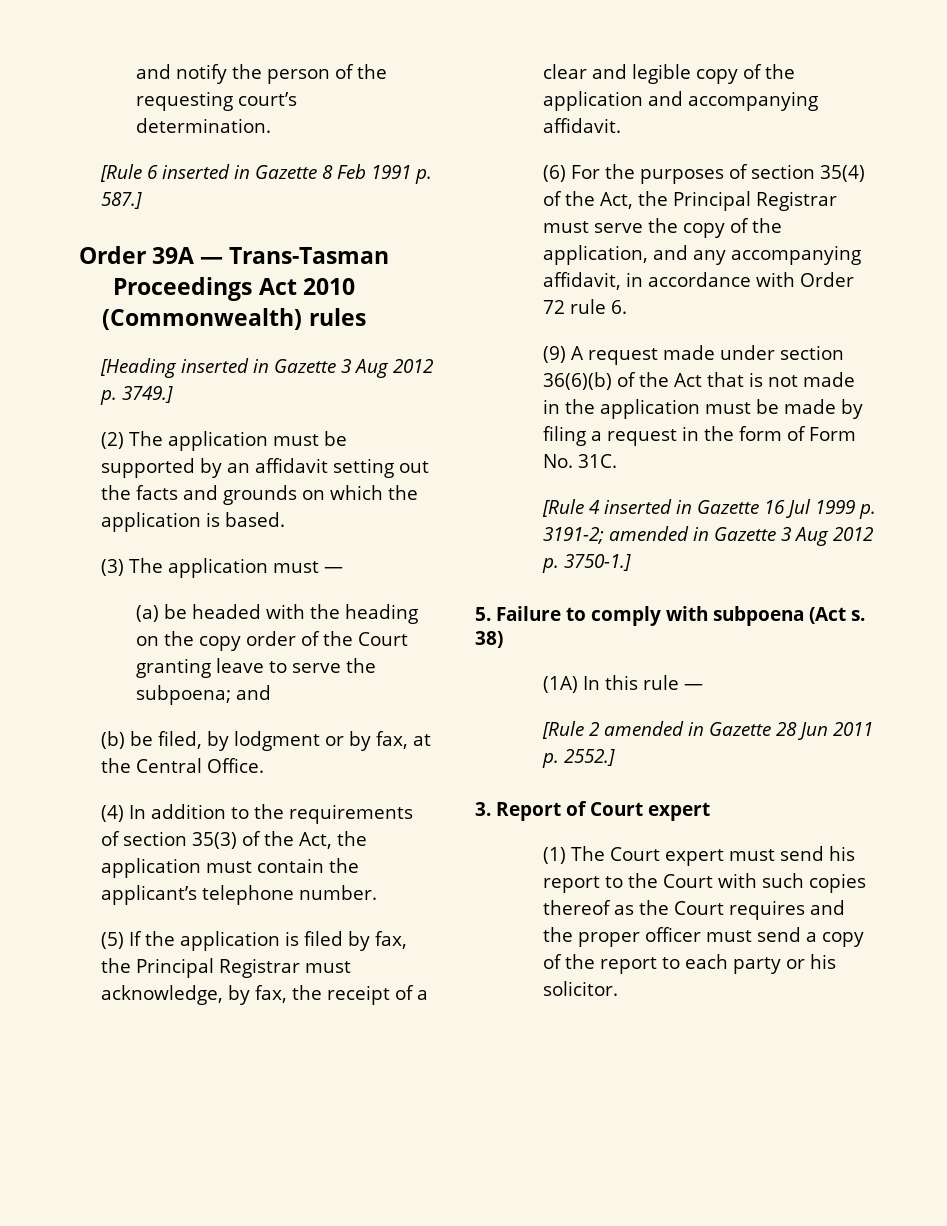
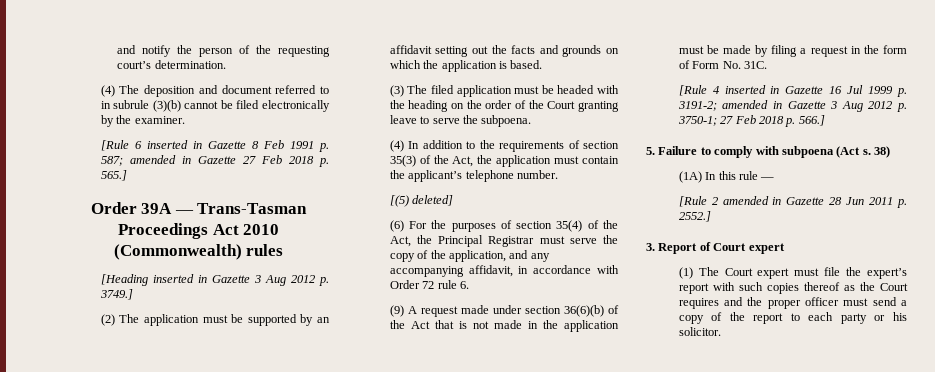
(271, 125) none -> [100,85,329,97] [100,100,330,112] [100,115,185,127] // (4) The deposition and document referred to in subrule (3)(b) cannot be filed electronically by the examiner.
[101,192,143,209] 587.] -> [100,155,329,167] [100,170,127,181] 587; amended in Gazette 27 Feb 2018 p. 565.]
[168,558,344,578] [135,605,159,622] application must — // (a) -> [430,85,540,97] filed application must
[198,636,241,651] copy -> (482, 104) none
[135,685,271,705] [101,731,432,751] [101,758,265,773] subpoena; and // (b) be filed, by lodgment or by fax, at the Central Office. -> [481,115,532,127] subpoena.
[101,931,408,951] [101,958,352,978] [101,985,429,1005] [543,64,796,84] [543,91,819,111] [543,118,622,133] (5) If the application is filed by fax, the Principal Registrar must acknowledge, by fax, the receipt of a clear and legible copy of the application and accompanying affidavit. -> [389,195,454,207] [(5) deleted]
[564,554,632,571] 3750-1.] -> [677,115,825,127] 3750-1; 27 Feb 2018 p. 566.]
[780,846,856,861] [543,873,714,893] send his report to the Court -> [824,267,907,279] [678,283,709,294] file the expert’s report

